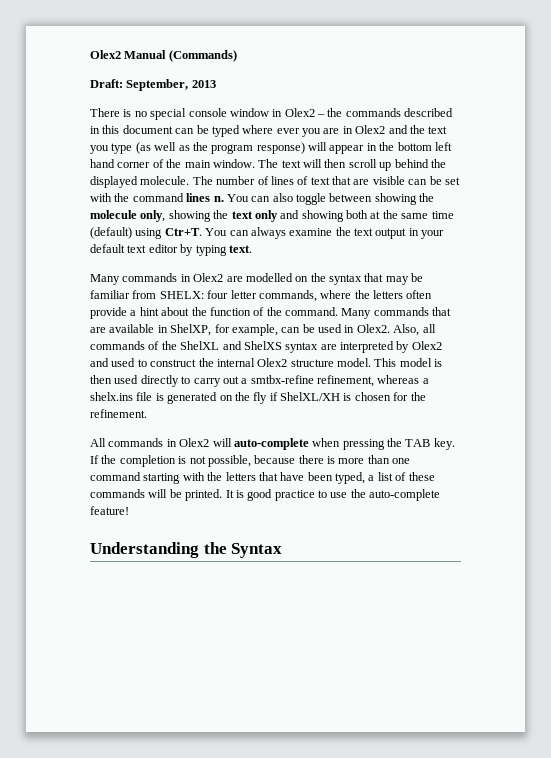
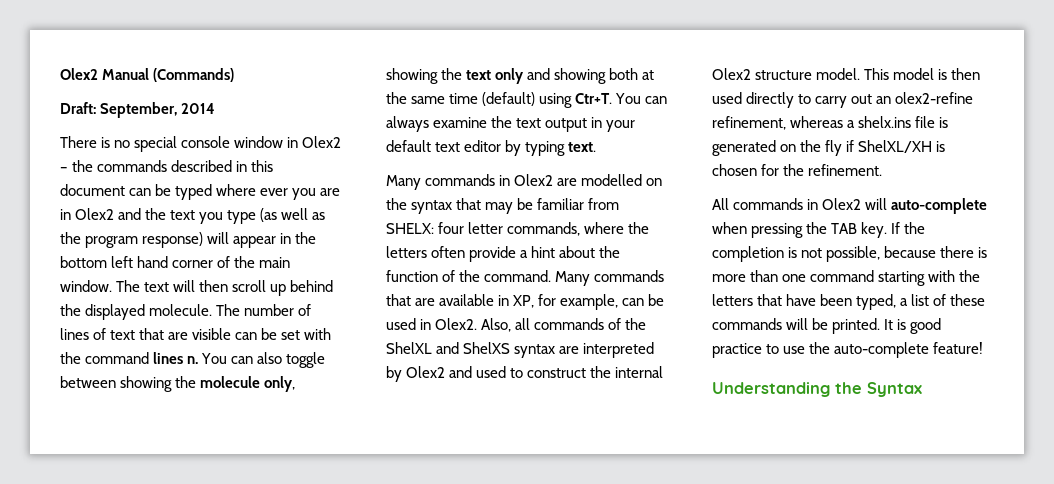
[191,80,216,88] 2013 -> [181,103,216,114] 2014
[170,324,212,336] ShelXP, -> [513,295,535,308] XP,
[241,375,314,384] a smtbx-refine -> [876,92,974,104] an olex2-refine

